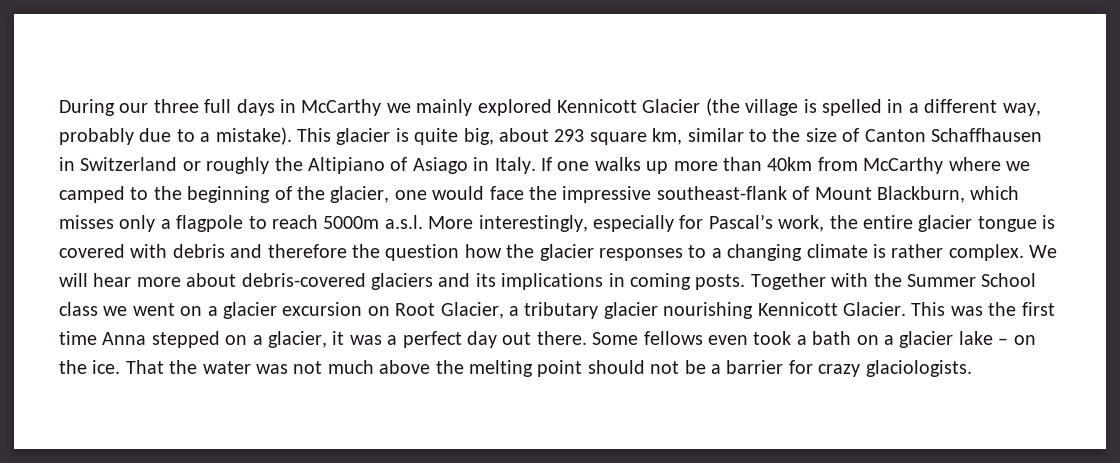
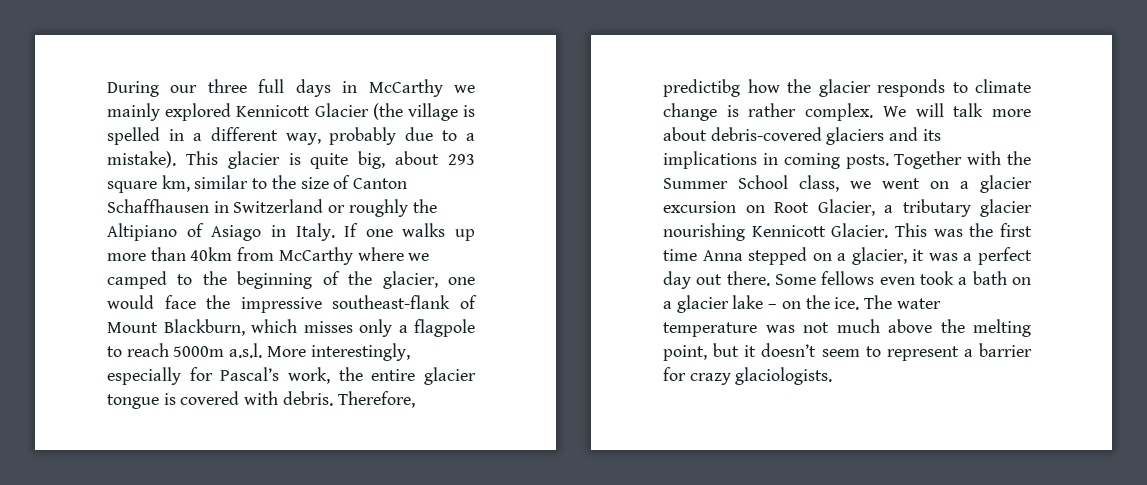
[172,244,868,261] debris and therefore the question how the glacier responses to a changing climate -> [282,391,415,408] [663,79,1031,97] [663,103,717,121] debris. Therefore, predictibg how the glacier responds to climate change
[93,273,132,287] hear -> [953,103,984,117] talk
[59,302,98,316] class -> [799,175,839,192] class,
[125,360,251,374] That the water -> [864,295,941,309] [663,322,757,337] The water temperature
[537,360,706,377] point should not be -> [663,343,959,361] point, but it doesn’t seem to represent

